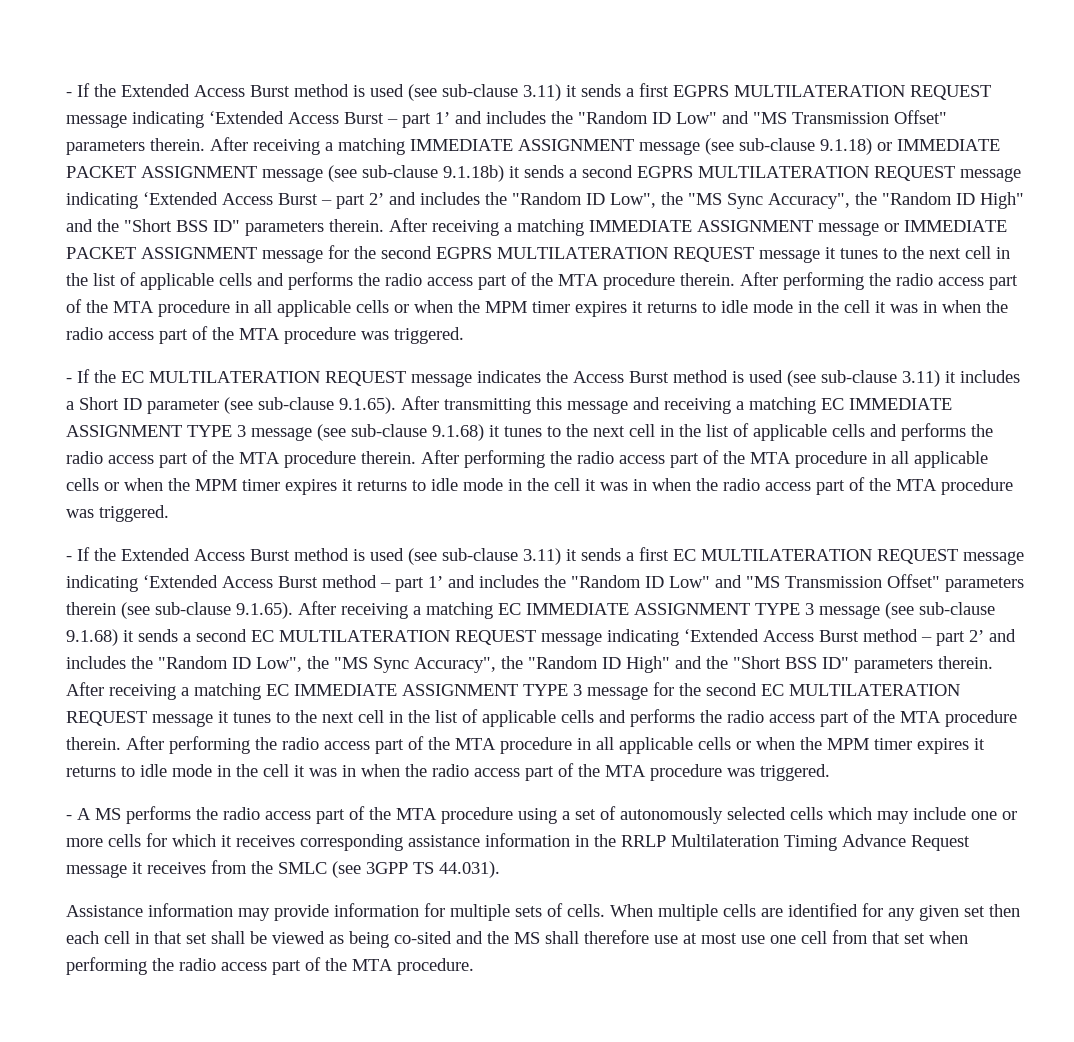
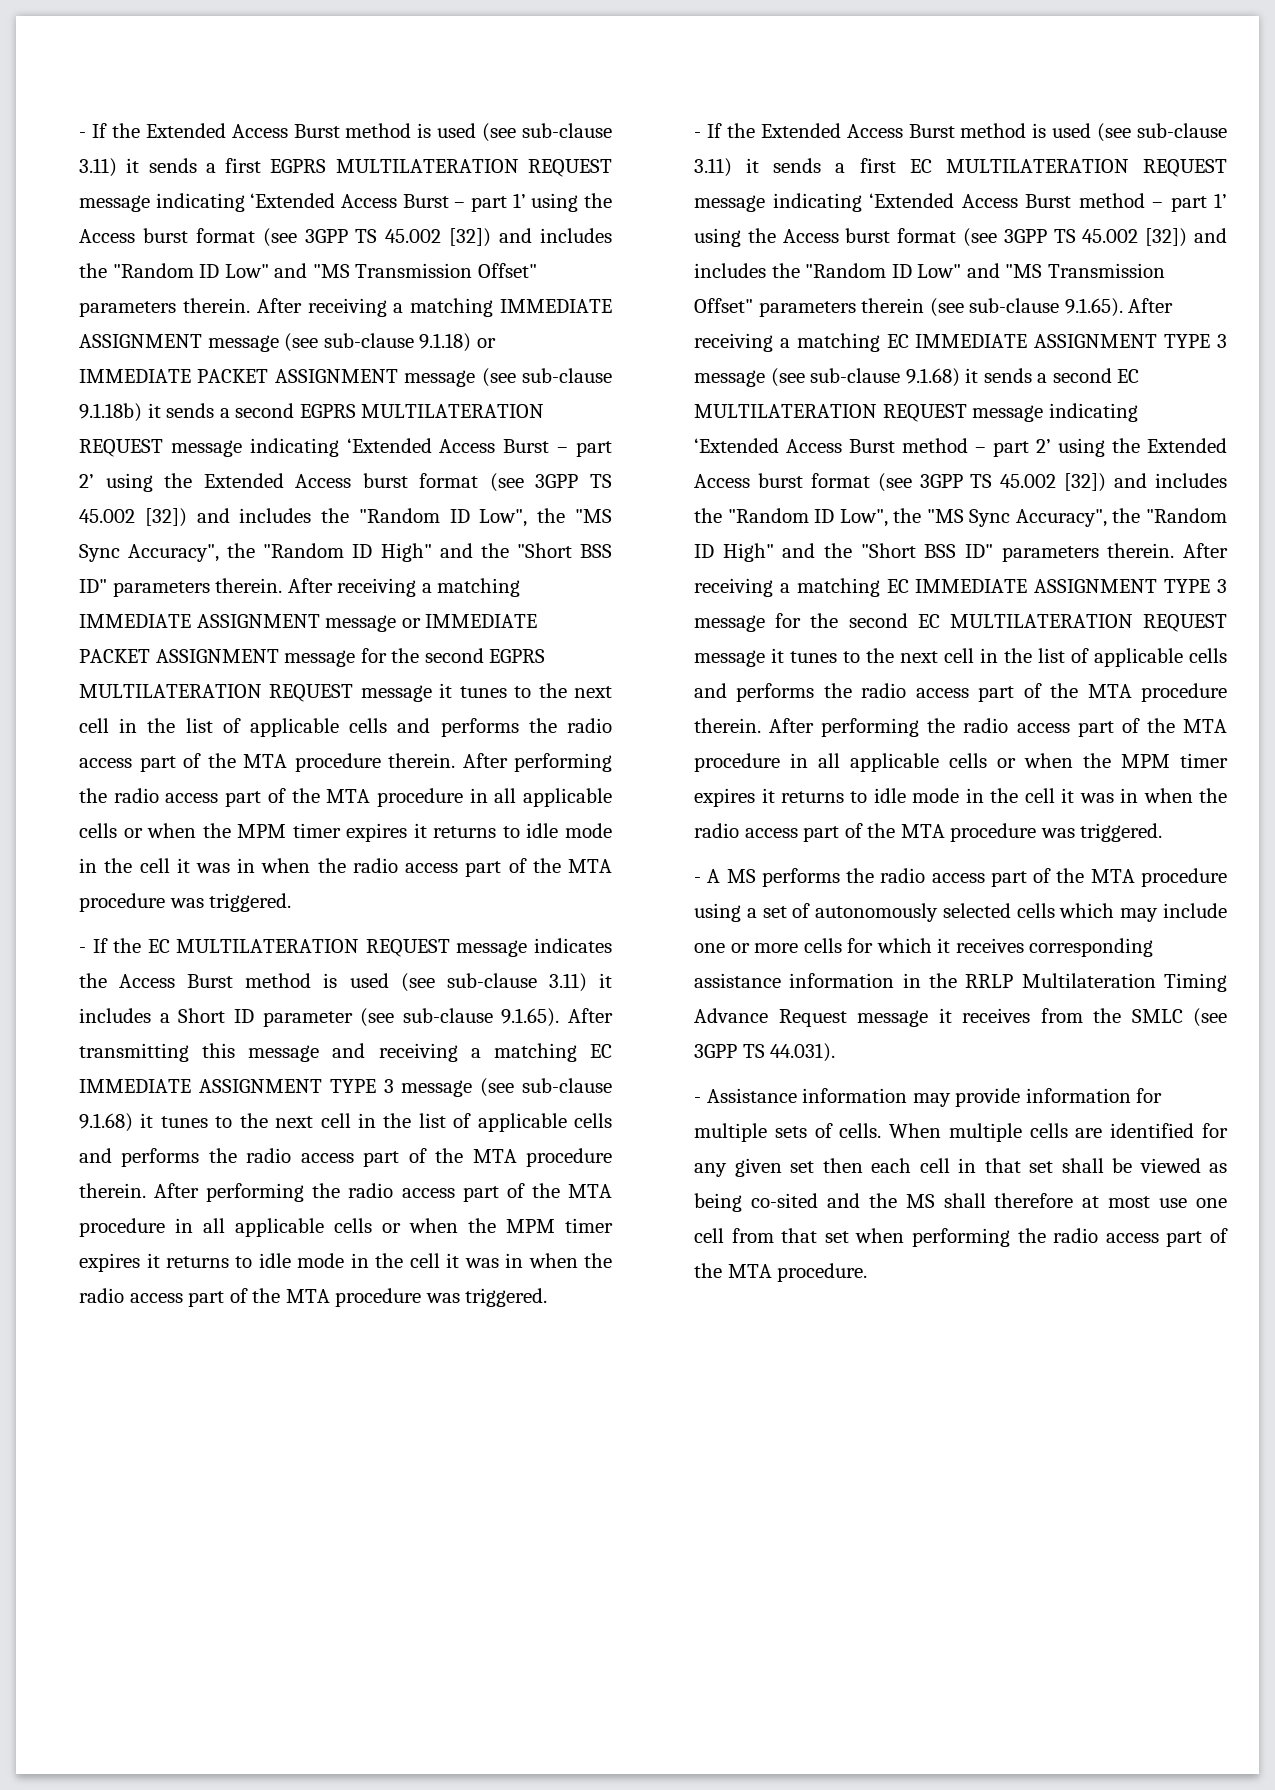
(450, 118) none -> [531,193,613,212] [79,228,492,247] using the Access burst format (see 3GPP TS 45.002 [32])
(384, 199) none -> [105,473,612,492] [79,508,187,527] using the Extended Access burst format (see 3GPP TS 45.002 [32])
(443, 582) none -> [694,228,1188,247] using the Access burst format (see 3GPP TS 45.002 [32])
(984, 636) none -> [1058,438,1227,457] [694,473,1107,492] using the Extended Access burst format (see 3GPP TS 45.002 [32])
(500, 869) none -> [694,1097,702,1103] -
[653,935,678,944] use -> (1074, 1200) none

